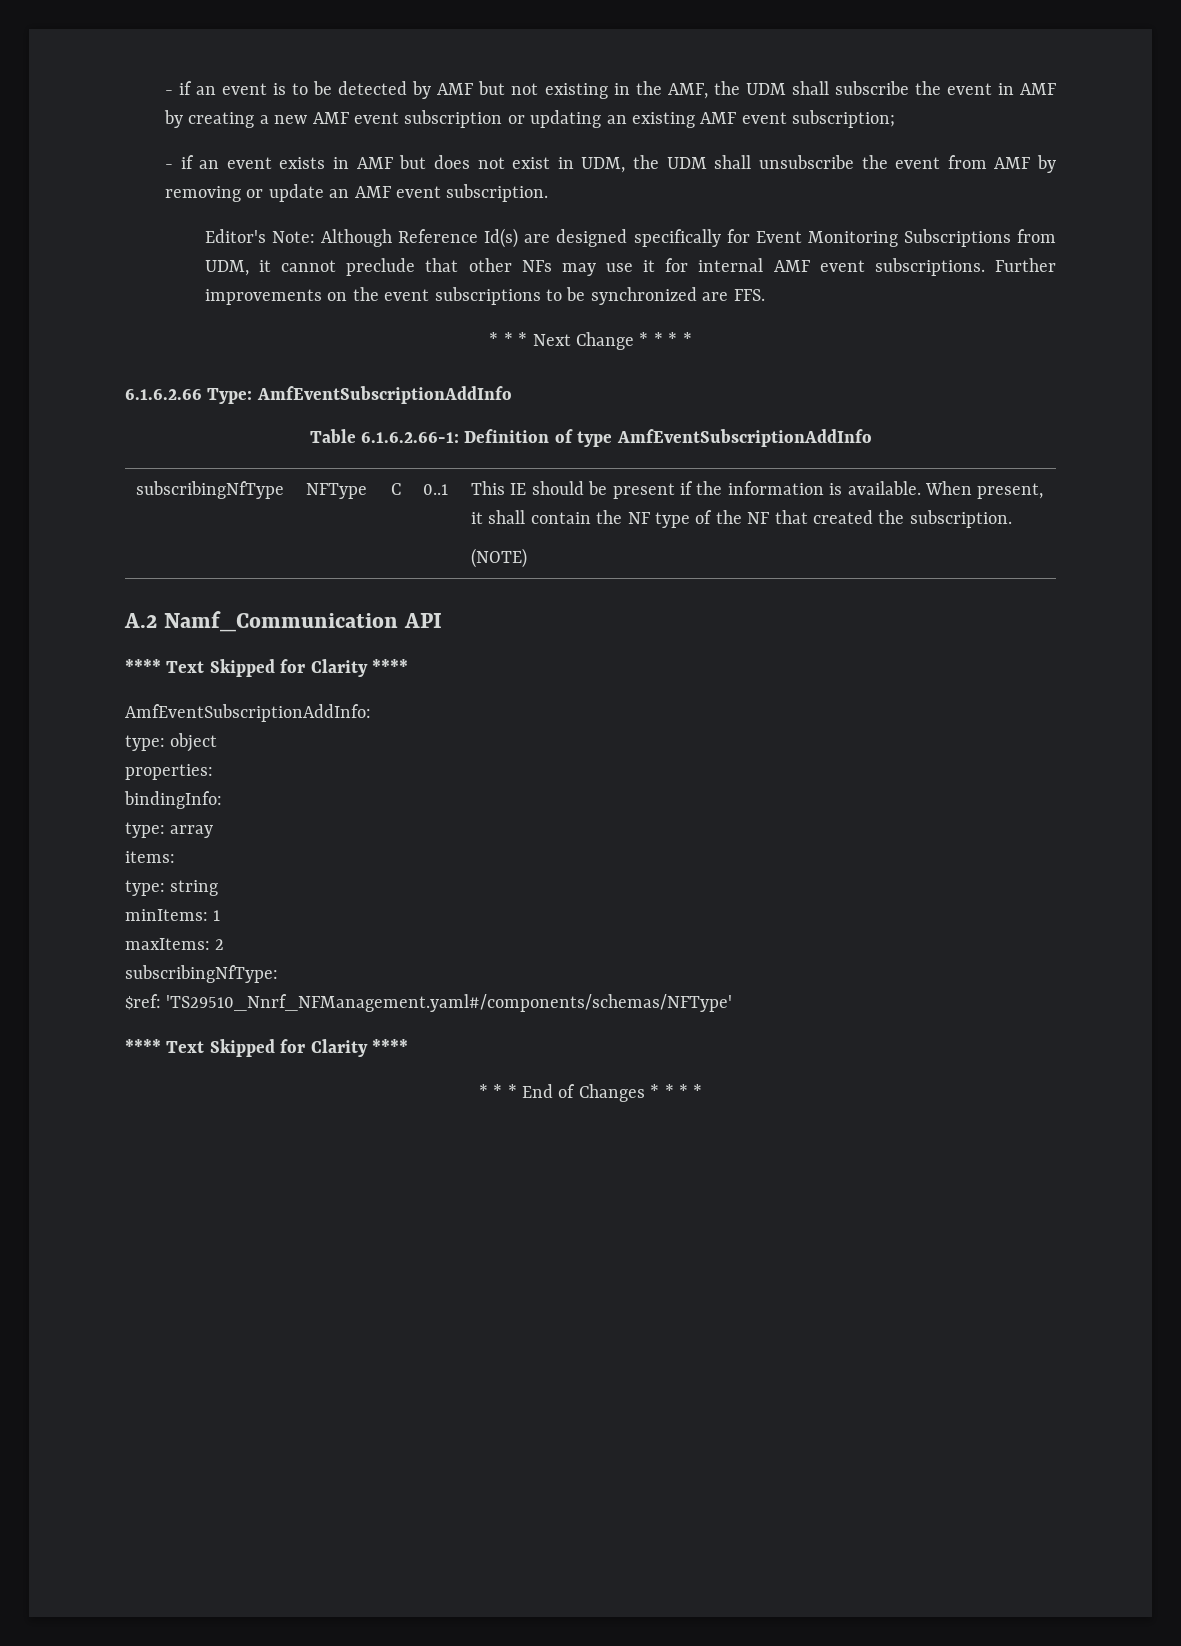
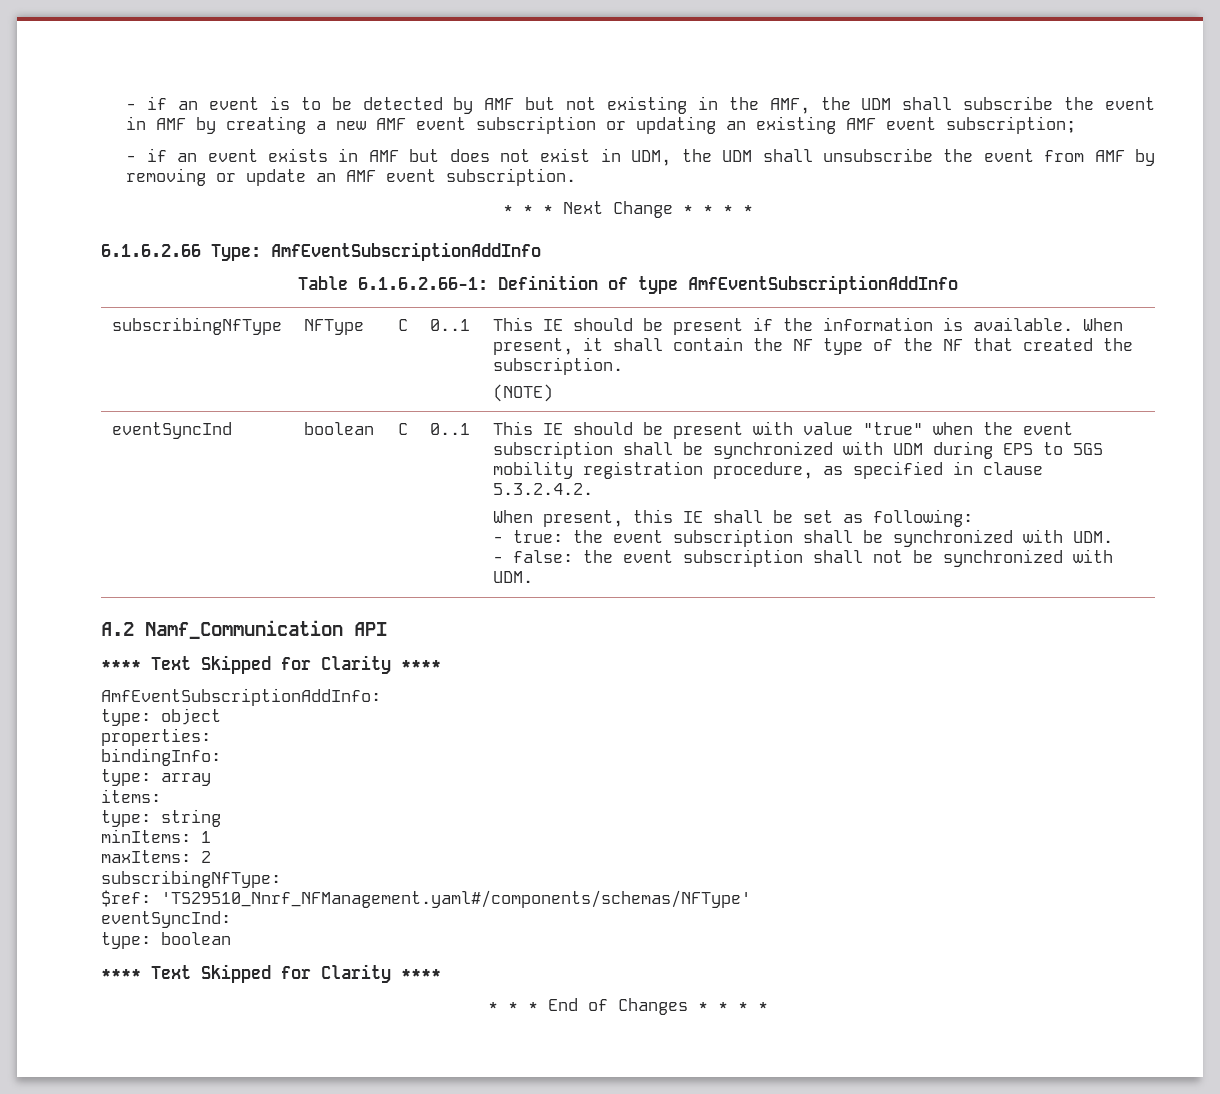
[204,228,1057,248] [204,258,1056,276] [204,287,765,305] // Editor's Note: Although Reference Id(s) are designed specifically for Event Monitoring Subscriptions from UDM, it cannot preclude that other NFs may use it for internal AMF event subscriptions. Further improvements on the event subscriptions to be synchronized are FFS. -> (577, 177) none
(527, 558) none -> [111,422,232,439] [303,422,374,435] [398,423,408,435] [429,423,470,435] [492,421,1073,439] [492,441,1103,459] [492,461,1043,479] [492,483,593,495] [492,509,973,527] [492,529,1113,547] [492,549,1113,567] [492,571,533,583] // eventSyncInd | boolean | C | 0..1 | This IE should be present with value "true" when the event subscription shall be synchronized with UDM during EPS to 5GS mobility registration procedure, as specified in clause 5.3.2.4.2. // When present, this IE shall be set as following: // - true: the event subscription shall be synchronized with UDM. // - false: the event subscription shall not be synchronized with UDM.
(733, 1003) none -> [101,911,231,928] [101,932,231,949] // eventSyncInd: // type: boolean

